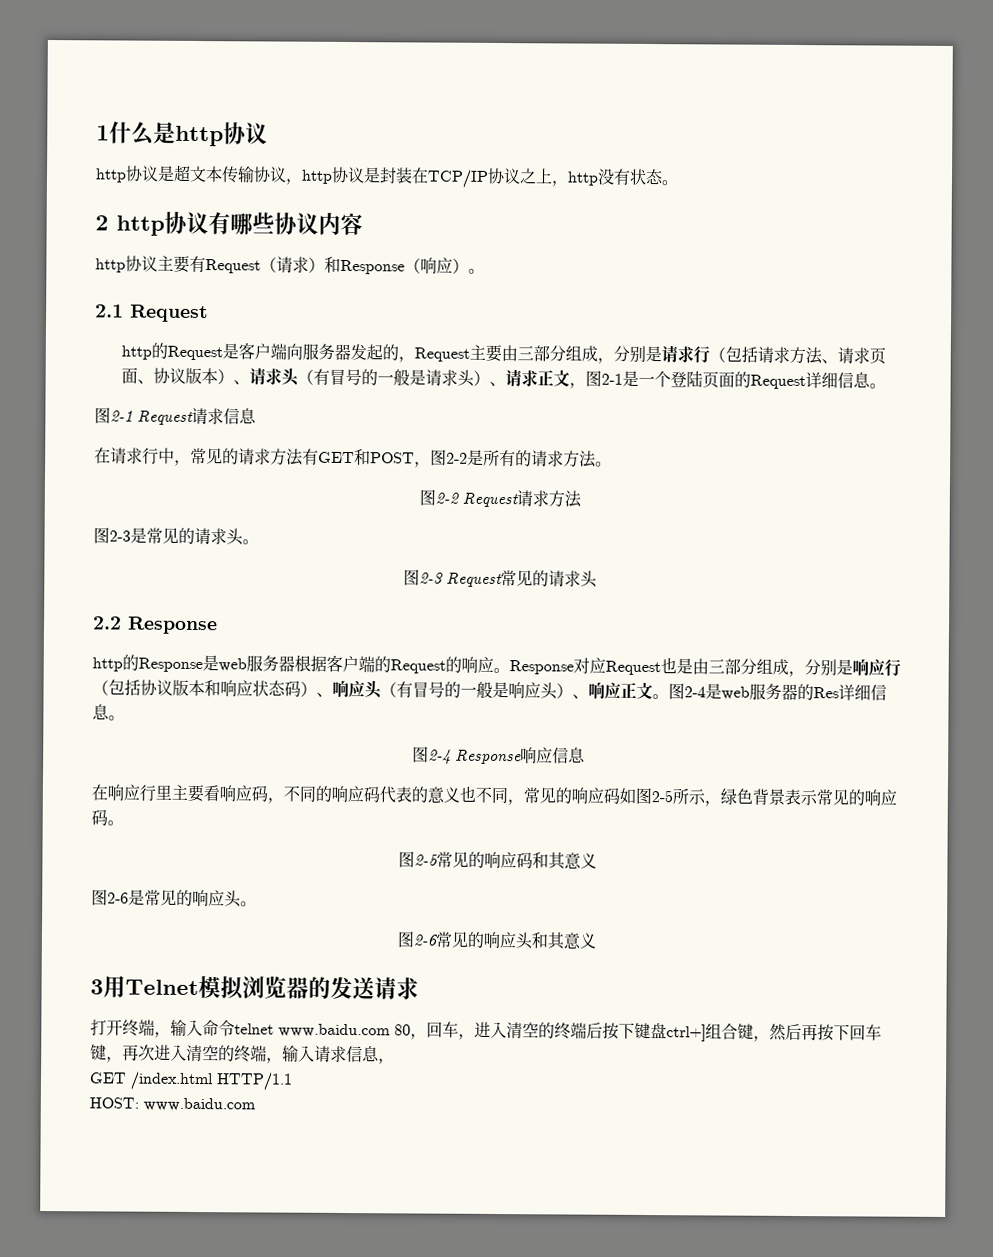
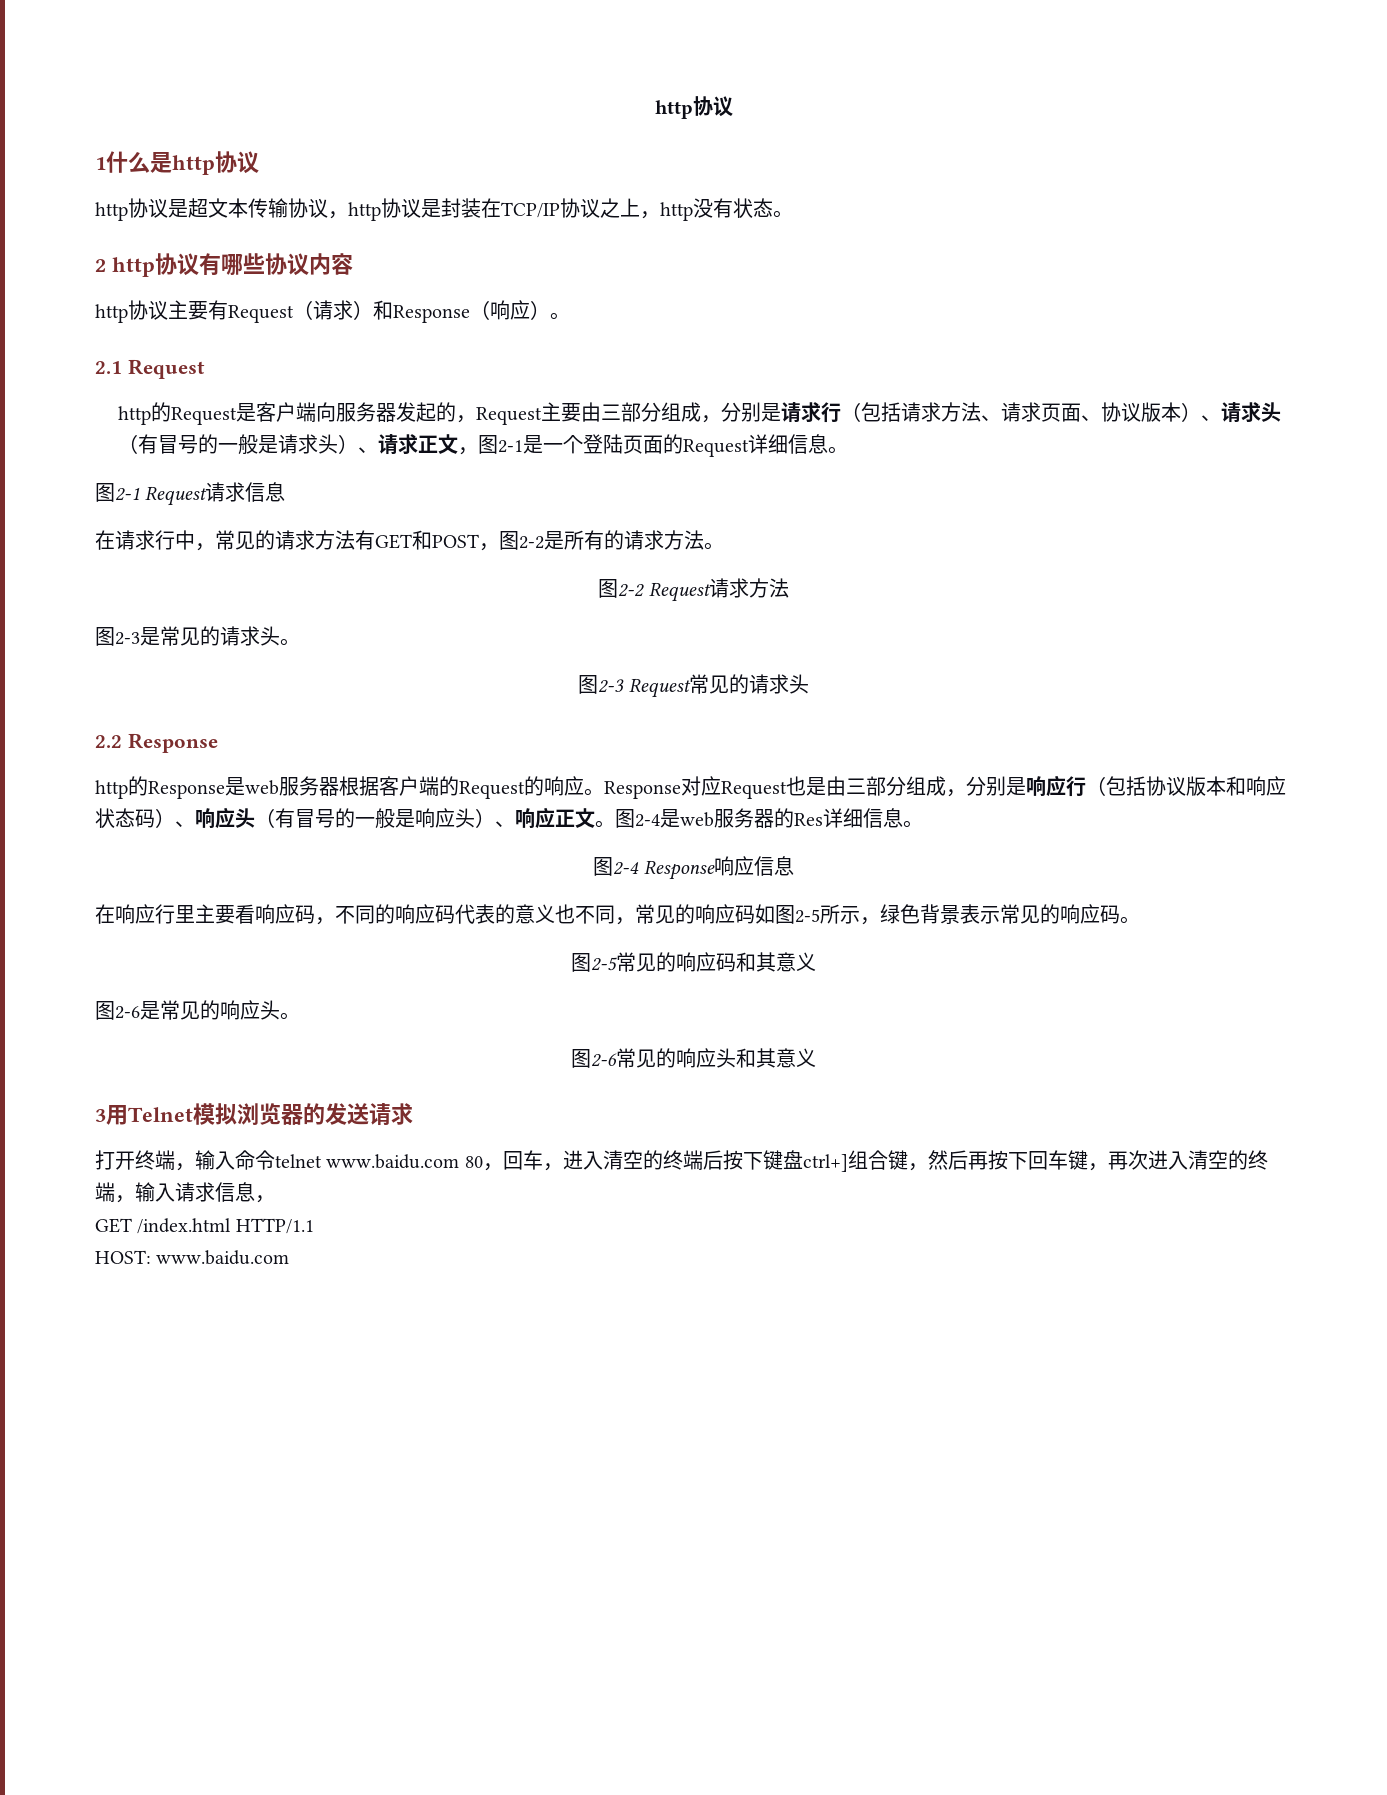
(96, 133) none -> [654,96,733,119] http协议 //

